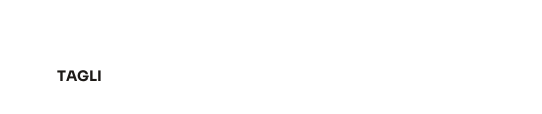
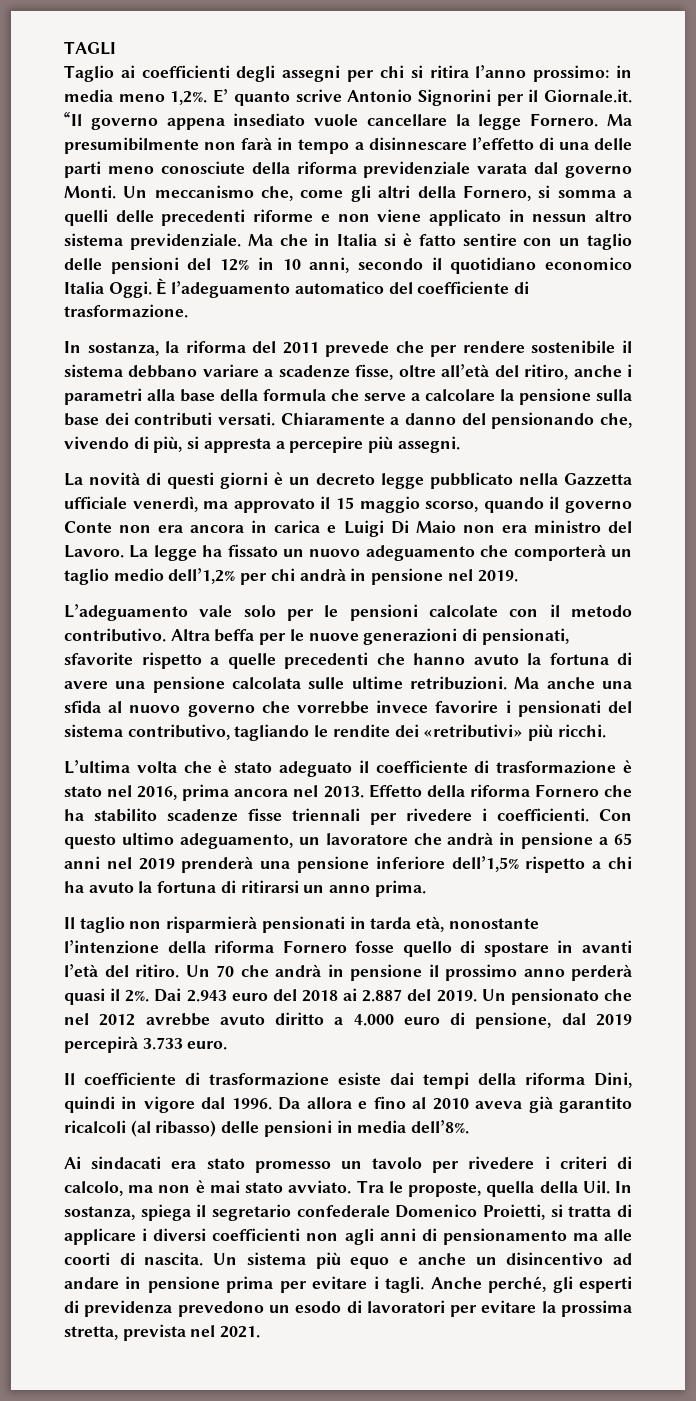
(102, 76) none -> [64,65,632,82] [64,89,632,106] [64,112,632,130] [64,137,633,154] [64,161,632,178] [64,185,633,202] [64,209,632,226] [64,233,632,250] [64,257,632,274] [64,278,530,298] [64,304,188,318] [64,340,632,357] [64,364,632,380] [64,388,632,405] [64,412,632,429] [64,436,460,453] [64,472,632,489] [64,496,633,513] [64,520,633,537] [64,544,632,561] [64,568,518,585] [64,604,632,621] [64,628,569,645] [64,652,632,669] [64,676,632,693] [64,700,632,717] [64,724,606,741] [64,760,632,777] [64,784,632,801] [64,808,632,825] [64,832,632,849] [64,856,632,873] [64,880,426,897] [64,916,539,933] [64,940,632,957] [64,964,632,981] [64,988,633,1005] [64,1012,632,1029] [64,1036,228,1053] [64,1072,632,1089] [64,1096,632,1113] [64,1120,470,1137] [64,1156,632,1173] [64,1180,632,1197] [64,1204,632,1221] [64,1228,633,1245] [64,1252,633,1269] [64,1276,632,1293] [64,1300,633,1317] [64,1324,261,1341] // Taglio ai coefficienti degli assegni per chi si ritira l’anno prossimo: in media meno 1,2%. E’ quanto scrive Antonio Signorini per il Giornale.it. “Il governo appena insediato vuole cancellare la legge Fornero. Ma presumibilmente non farà in tempo a disinnescare l’effetto di una delle parti meno conosciute della riforma previdenziale varata dal governo Monti. Un meccanismo che, come gli altri della Fornero, si somma a quelli delle precedenti riforme e non viene applicato in nessun altro sistema previdenziale. Ma che in Italia si è fatto sentire con un taglio delle pensioni del 12% in 10 anni, secondo il quotidiano economico Italia Oggi. È l’adeguamento automatico del coefficiente di trasformazione. // In sostanza, la riforma del 2011 prevede che per rendere sostenibile il sistema debbano variare a scadenze fisse, oltre all’età del ritiro, anche i parametri alla base della formula che serve a calcolare la pensione sulla base dei contributi versati. Chiaramente a danno del pensionando che, vivendo di più, si appresta a percepire più assegni. // La novità di questi giorni è un decreto legge pubblicato nella Gazzetta ufficiale venerdì, ma approvato il 15 maggio scorso, quando il governo Conte non era ancora in carica e Luigi Di Maio non era ministro del Lavoro. La legge ha fissato un nuovo adeguamento che comporterà un taglio medio dell’1,2% per chi andrà in pensione nel 2019. // L’adeguamento vale solo per le pensioni calcolate con il metodo contributivo. Altra beffa per le nuove generazioni di pensionati, sfavorite rispetto a quelle precedenti che hanno avuto la fortuna di avere una pensione calcolata sulle ultime retribuzioni. Ma anche una sfida al nuovo governo che vorrebbe invece favorire i pensionati del sistema contributivo, tagliando le rendite dei «retributivi» più ricchi. // L’ultima volta che è stato adeguato il coefficiente di trasformazione è stato nel 2016, prima ancora nel 2013. Effetto della riforma Fornero che ha stabilito scadenze fisse triennali per rivedere i coefficienti. Con questo ultimo adeguamento, un lavoratore che andrà in pensione a 65 anni nel 2019 prenderà una pensione inferiore dell’1,5% rispetto a chi ha avuto la fortuna di ritirarsi un anno prima. // Il taglio non risparmierà pensionati in tarda età, nonostante l’intenzione della riforma Fornero fosse quello di spostare in avanti l’età del ritiro. Un 70 che andrà in pensione il prossimo anno perderà quasi il 2%. Dai 2.943 euro del 2018 ai 2.887 del 2019. Un pensionato che nel 2012 avrebbe avuto diritto a 4.000 euro di pensione, dal 2019 percepirà 3.733 euro. // Il coefficiente di trasformazione esiste dai tempi della riforma Dini, quindi in vigore dal 1996. Da allora e fino al 2010 aveva già garantito ricalcoli (al ribasso) delle pensioni in media dell’8%. // Ai sindacati era stato promesso un tavolo per rivedere i criteri di calcolo, ma non è mai stato avviato. Tra le proposte, quella della Uil. In sostanza, spiega il segretario confederale Domenico Proietti, si tratta di applicare i diversi coefficienti non agli anni di pensionamento ma alle coorti di nascita. Un sistema più equo e anche un disincentivo ad andare in pensione prima per evitare i tagli. Anche perché, gli esperti di previdenza prevedono un esodo di lavoratori per evitare la prossima stretta, prevista nel 2021.

